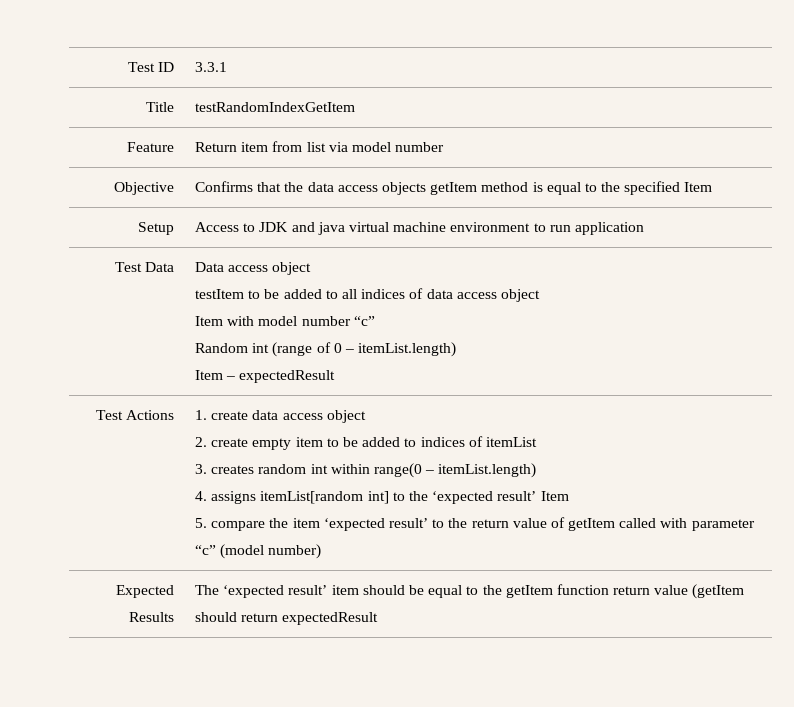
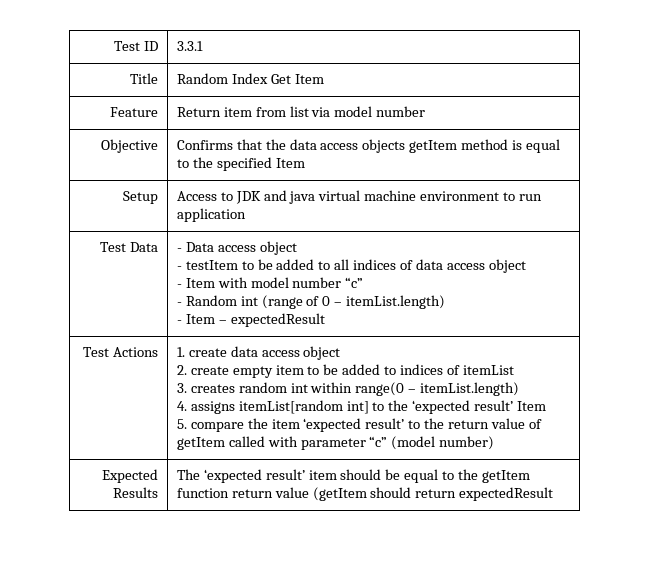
[195,102,356,112] testRandomIndexGetItem -> [176,73,324,84] Random Index Get Item
(174, 267) none -> [176,248,182,252] -
(312, 268) none -> [176,266,182,270] -
(540, 295) none -> [176,284,182,288] -
(375, 321) none -> [176,302,182,306] -
(457, 349) none -> [176,320,182,324] -

